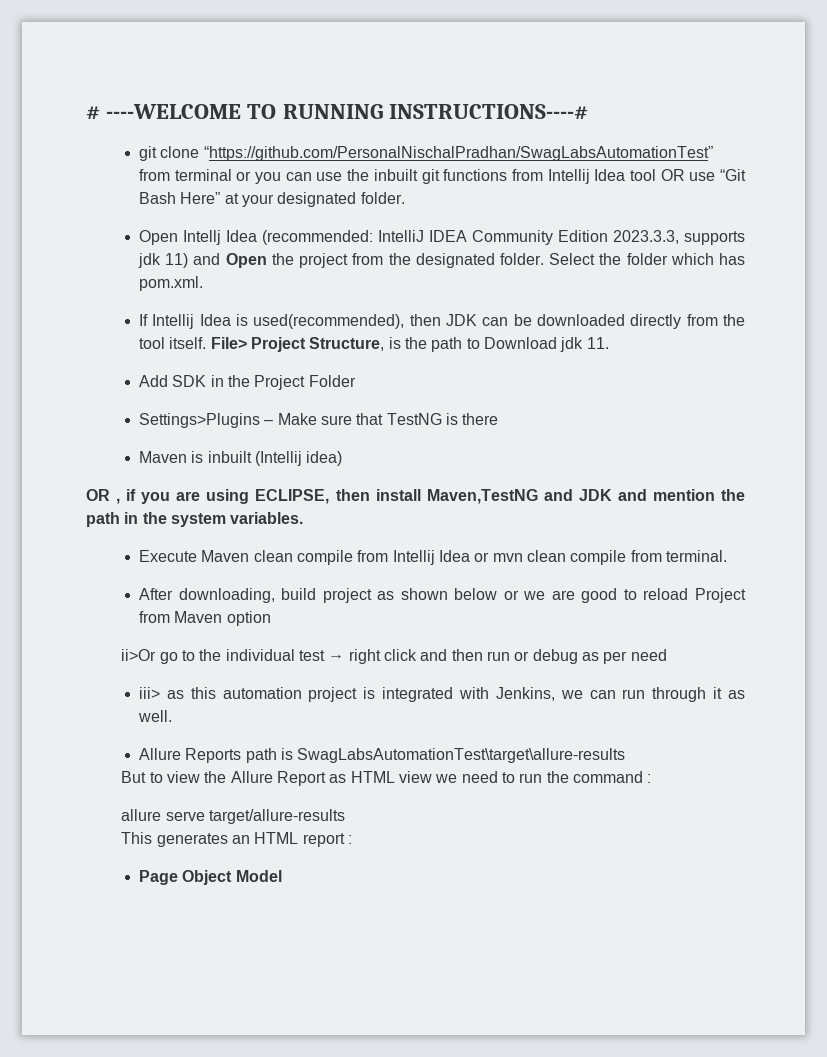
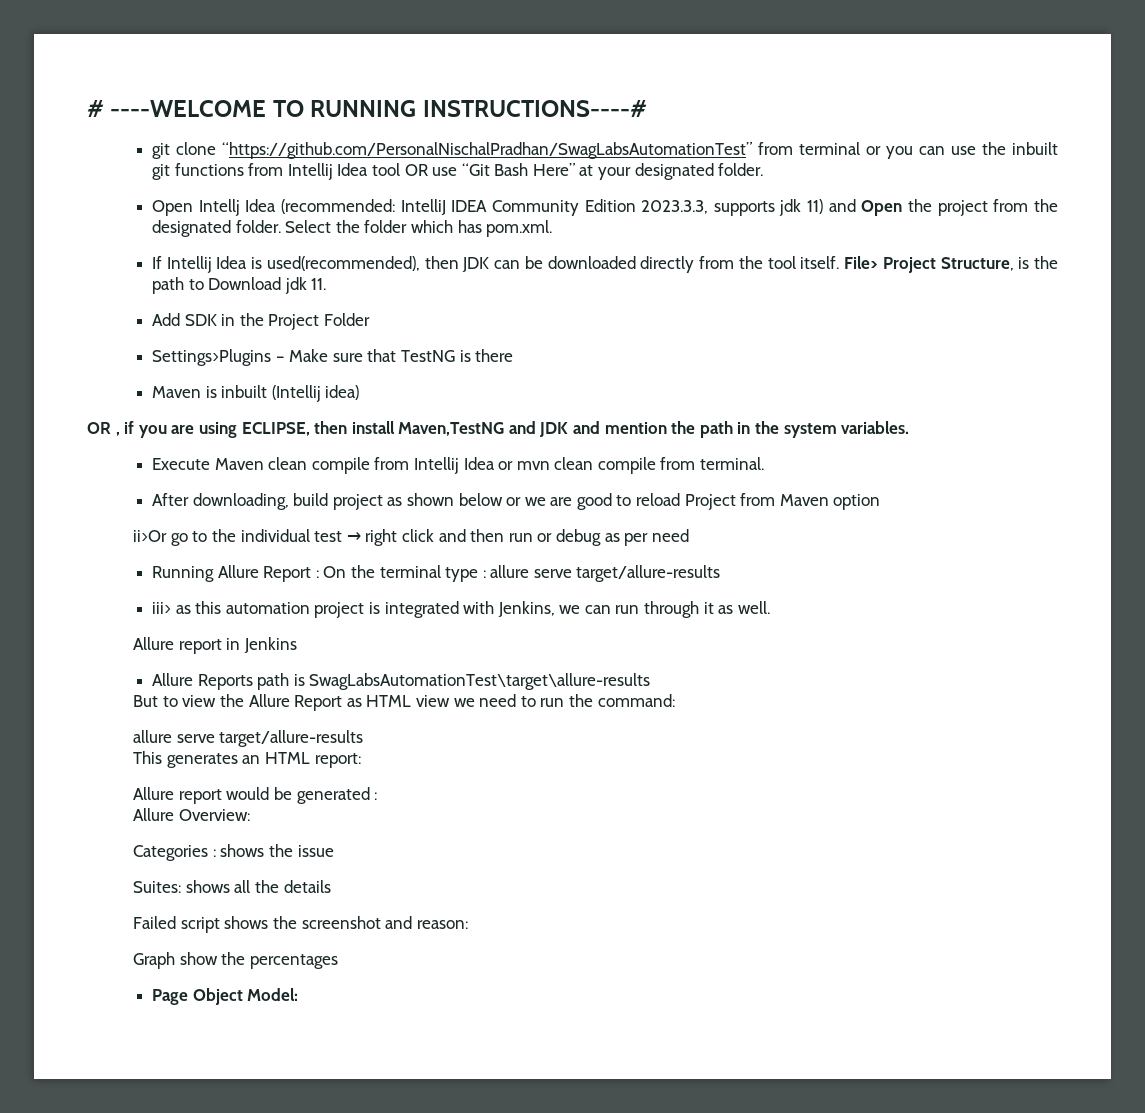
(667, 655) none -> [151,565,721,582] // Running Allure Report : On the terminal type : allure serve target/allure-results
(173, 716) none -> [133,637,298,654] // Allure report in Jenkins
[572,771,652,783] command : -> [597,694,675,707] command:
[302,833,353,847] report : -> [314,753,361,768] [133,787,378,804] [133,808,250,821] [133,844,334,861] [133,880,331,893] [133,916,468,933] [133,952,339,969] report: // Allure report would be generated : // Allure Overview: // Categories : shows the issue // Suites: shows all the details // Failed script shows the screenshot and reason: // Graph show the percentages
[235,870,282,882] Model -> [247,988,299,1001] Model:

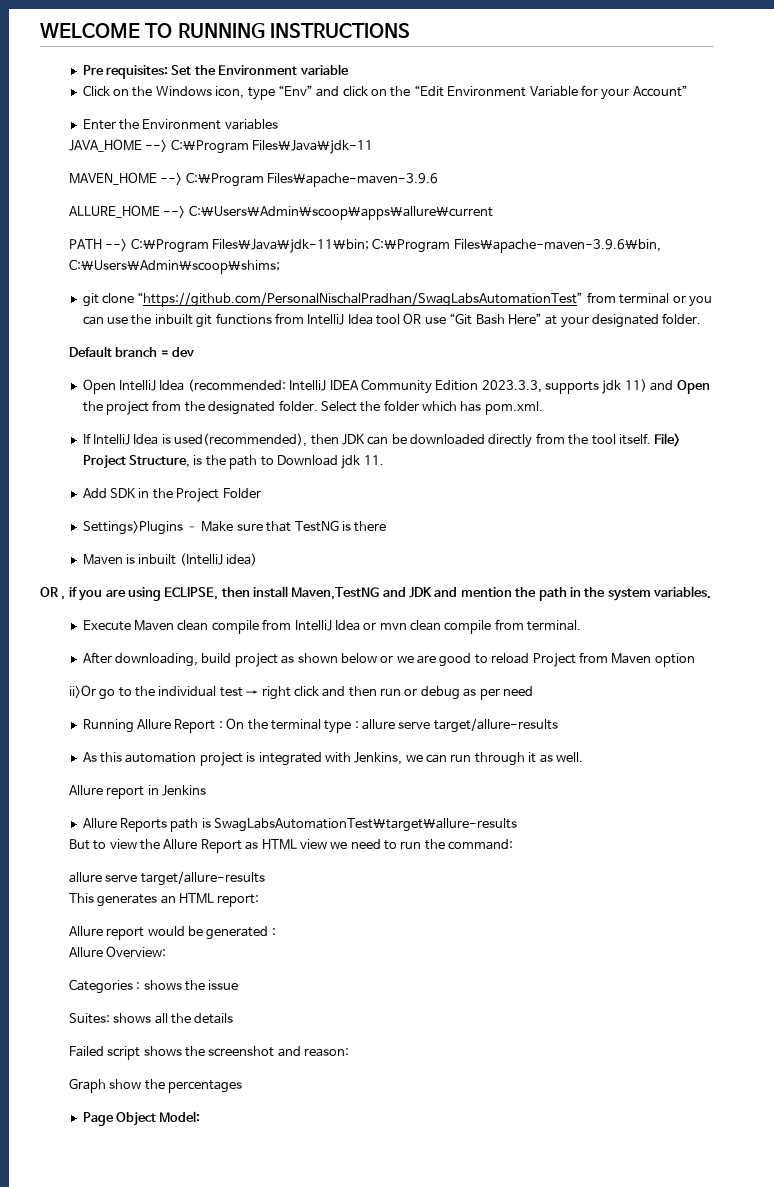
[87,100,647,117] # ----WELCOME TO RUNNING INSTRUCTIONS----# -> [40,23,410,39] [82,64,349,79] [82,85,688,100] [82,119,278,130] [68,139,374,154] [68,172,439,187] [68,205,493,220] [68,238,661,253] [68,259,280,274] WELCOME TO RUNNING INSTRUCTIONS // Pre requisites: Set the Environment variable // Click on the Windows icon, type “Env” and click on the “Edit Environment Variable for your Account” // Enter the Environment variables // JAVA_HOME --> C:\Program Files\Java\jdk-11 // MAVEN_HOME --> C:\Program Files\apache-maven-3.9.6 // ALLURE_HOME --> C:\Users\Admin\scoop\apps\allure\current // PATH --> C:\Program Files\Java\jdk-11\bin; C:\Program Files\apache-maven-3.9.6\bin, C:\Users\Admin\scoop\shims;
[287,163,333,180] Intellij -> [307,314,345,325] IntelliJ
[151,199,240,216] // Open Intellj -> [68,346,195,357] [82,379,157,394] // Default branch = dev // Open IntelliJ
[166,256,212,273] Intellij -> [93,434,131,445] IntelliJ
[271,385,321,402] (Intellij -> [179,553,223,566] (IntelliJ
[413,457,459,474] Intellij -> [294,620,332,631] IntelliJ
[151,602,191,614] iii> as -> [82,752,97,762] As

